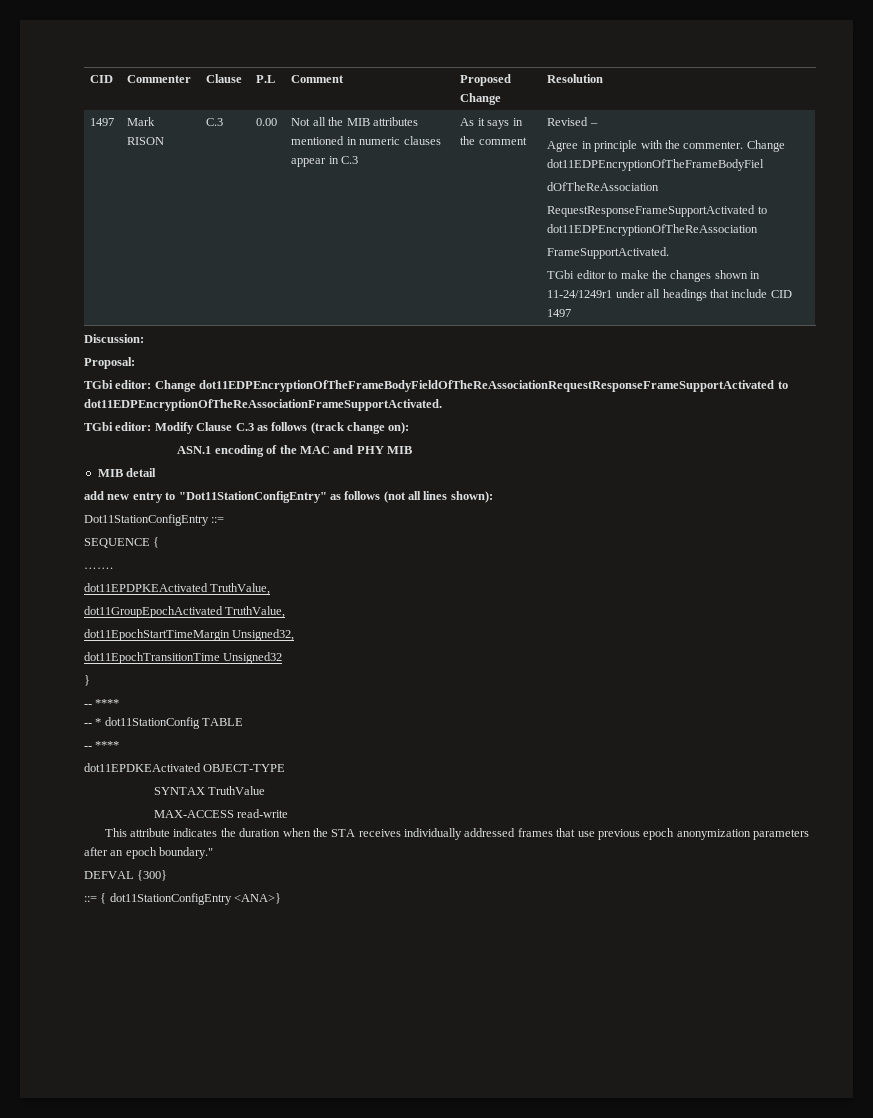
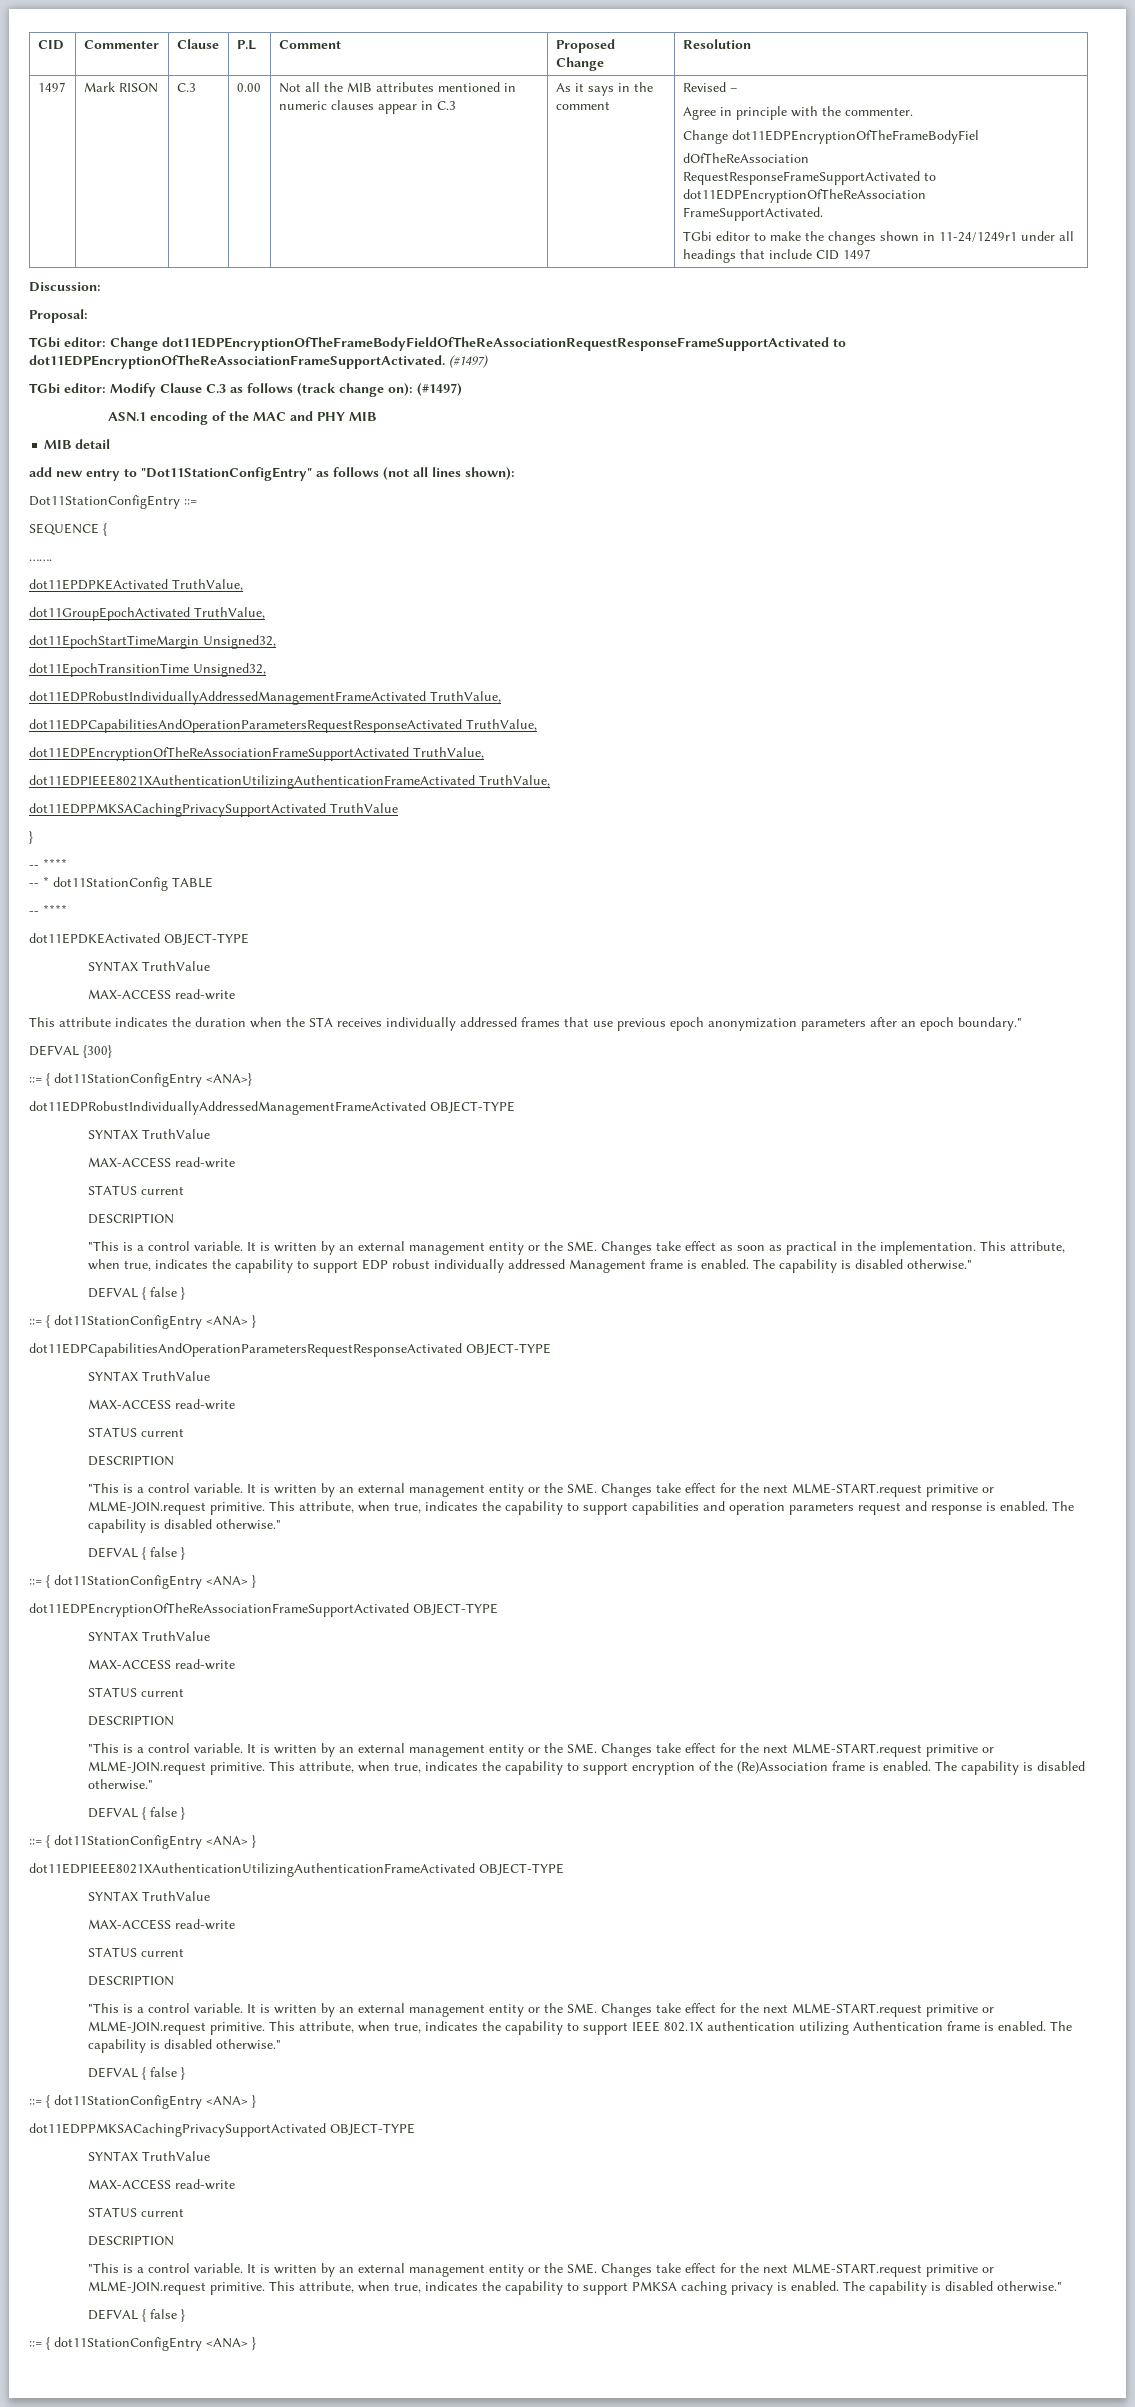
(744, 145) none -> (913, 111) //
(442, 405) none -> [449,355,489,368] (#1497)
(410, 428) none -> [417,383,462,396] (#1497)
[223,652,283,664] Unsigned32 -> [193,663,266,677] [29,691,501,705] [29,719,537,733] [29,747,484,761] [29,775,550,789] [29,803,398,817] Unsigned32, // dot11EDPRobustIndividuallyAddressedManagementFrameActivated TruthValue, // dot11EDPCapabilitiesAndOperationParametersRequestResponseActivated TruthValue, // dot11EDPEncryptionOfTheReAssociationFrameSupportActivated TruthValue, // dot11EDPIEEE8021XAuthenticationUtilizingAuthenticationFrameActivated TruthValue, // dot11EDPPMKSACachingPrivacySupportActivated TruthValue
(282, 898) none -> [29,1101,515,1115] [88,1129,211,1140] [88,1157,236,1168] [88,1185,185,1195] [88,1213,175,1224] [88,1241,1066,1255] [88,1259,973,1273] [88,1287,186,1300] [29,1315,256,1329] [29,1343,551,1357] [88,1371,211,1382] [88,1399,236,1410] [88,1427,185,1437] [88,1455,175,1466] [88,1483,995,1497] [88,1501,1075,1515] [88,1519,282,1533] [88,1547,186,1560] [29,1575,256,1589] [29,1603,498,1617] [88,1631,211,1642] [88,1659,236,1670] [88,1687,185,1697] [88,1715,175,1726] [88,1743,995,1757] [88,1761,1086,1775] [88,1779,154,1790] [88,1807,186,1820] [29,1835,256,1849] [29,1863,564,1877] [88,1891,211,1902] [88,1919,236,1930] [88,1947,185,1957] [88,1975,175,1986] [88,2003,995,2017] [88,2021,1073,2035] [88,2039,282,2053] [88,2067,186,2080] [29,2095,256,2109] [29,2123,415,2137] [88,2151,211,2162] [88,2179,236,2190] [88,2207,185,2217] [88,2235,175,2246] [88,2263,995,2277] [88,2281,1063,2295] [88,2309,186,2322] [29,2337,256,2351] // dot11EDPRobustIndividuallyAddressedManagementFrameActivated OBJECT-TYPE // SYNTAX TruthValue // MAX-ACCESS read-write // STATUS current // DESCRIPTION // "This is a control variable. It is written by an external management entity or the SME. Changes take effect as soon as practical in the implementation. This attribute, when true, indicates the capability to support EDP robust individually addressed Management frame is enabled. The capability is disabled otherwise." // DEFVAL { false } // ::= { dot11StationConfigEntry <ANA> } // dot11EDPCapabilitiesAndOperationParametersRequestResponseActivated OBJECT-TYPE // SYNTAX TruthValue // MAX-ACCESS read-write // STATUS current // DESCRIPTION // "This is a control variable. It is written by an external management entity or the SME. Changes take effect for the next MLME-START.request primitive or MLME-JOIN.request primitive. This attribute, when true, indicates the capability to support capabilities and operation parameters request and response is enabled. The capability is disabled otherwise." // DEFVAL { false } // ::= { dot11StationConfigEntry <ANA> } // dot11EDPEncryptionOfTheReAssociationFrameSupportActivated OBJECT-TYPE // SYNTAX TruthValue // MAX-ACCESS read-write // STATUS current // DESCRIPTION // "This is a control variable. It is written by an external management entity or the SME. Changes take effect for the next MLME-START.request primitive or MLME-JOIN.request primitive. This attribute, when true, indicates the capability to support encryption of the (Re)Association frame is enabled. The capability is disabled otherwise." // DEFVAL { false } // ::= { dot11StationConfigEntry <ANA> } // dot11EDPIEEE8021XAuthenticationUtilizingAuthenticationFrameActivated OBJECT-TYPE // SYNTAX TruthValue // MAX-ACCESS read-write // STATUS current // DESCRIPTION // "This is a control variable. It is written by an external management entity or the SME. Changes take effect for the next MLME-START.request primitive or MLME-JOIN.request primitive. This attribute, when true, indicates the capability to support IEEE 802.1X authentication utilizing Authentication frame is enabled. The capability is disabled otherwise." // DEFVAL { false } // ::= { dot11StationConfigEntry <ANA> } // dot11EDPPMKSACachingPrivacySupportActivated OBJECT-TYPE // SYNTAX TruthValue // MAX-ACCESS read-write // STATUS current // DESCRIPTION // "This is a control variable. It is written by an external management entity or the SME. Changes take effect for the next MLME-START.request primitive or MLME-JOIN.request primitive. This attribute, when true, indicates the capability to support PMKSA caching privacy is enabled. The capability is disabled otherwise." // DEFVAL { false } // ::= { dot11StationConfigEntry <ANA> }

